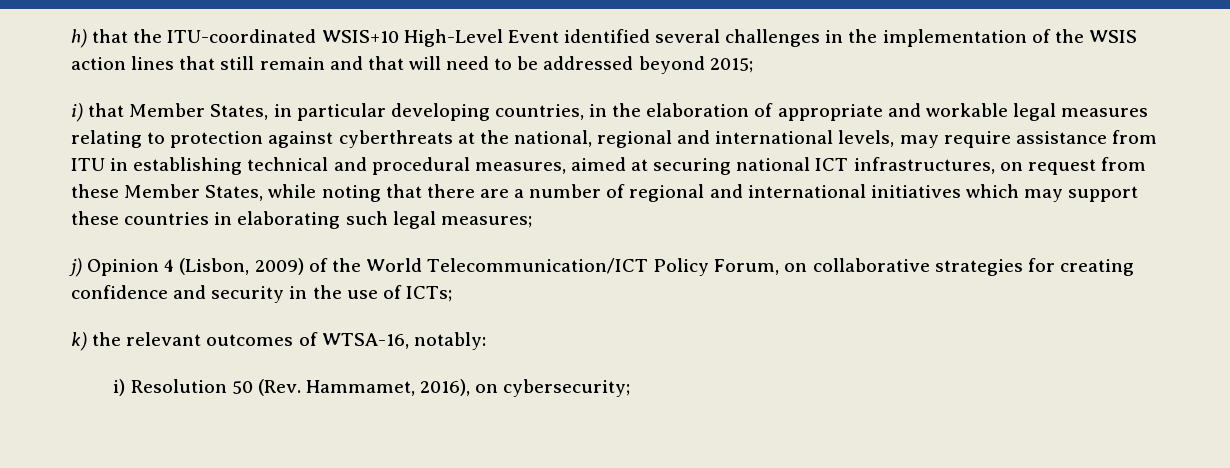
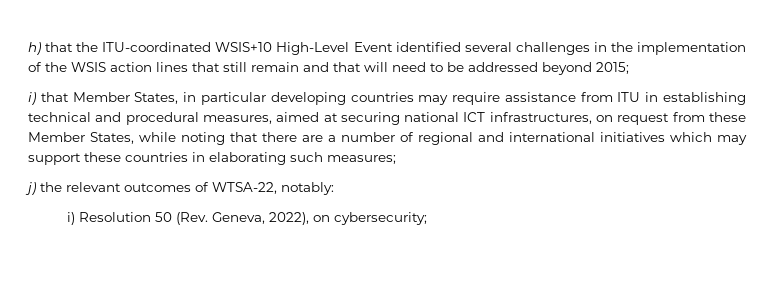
[494,103,1149,121] [71,130,895,148] countries, in the elaboration of appropriate and workable legal measures relating to protection against cyberthreats at the national, regional and international levels, -> [350,92,414,102] countries
[392,211,436,229] legal -> (323, 157) none
[87,258,1134,276] [71,285,452,303] [71,332,87,351] Opinion 4 (Lisbon, 2009) of the World Telecommunication/ICT Policy Forum, on collaborative strategies for creating confidence and security in the use of ICTs; // k) -> (36, 188) none
[321,333,409,349] WTSA-16, -> [212,182,277,194] WTSA-22,
[305,379,471,396] Hammamet, 2016), -> [211,212,309,225] Geneva, 2022),

